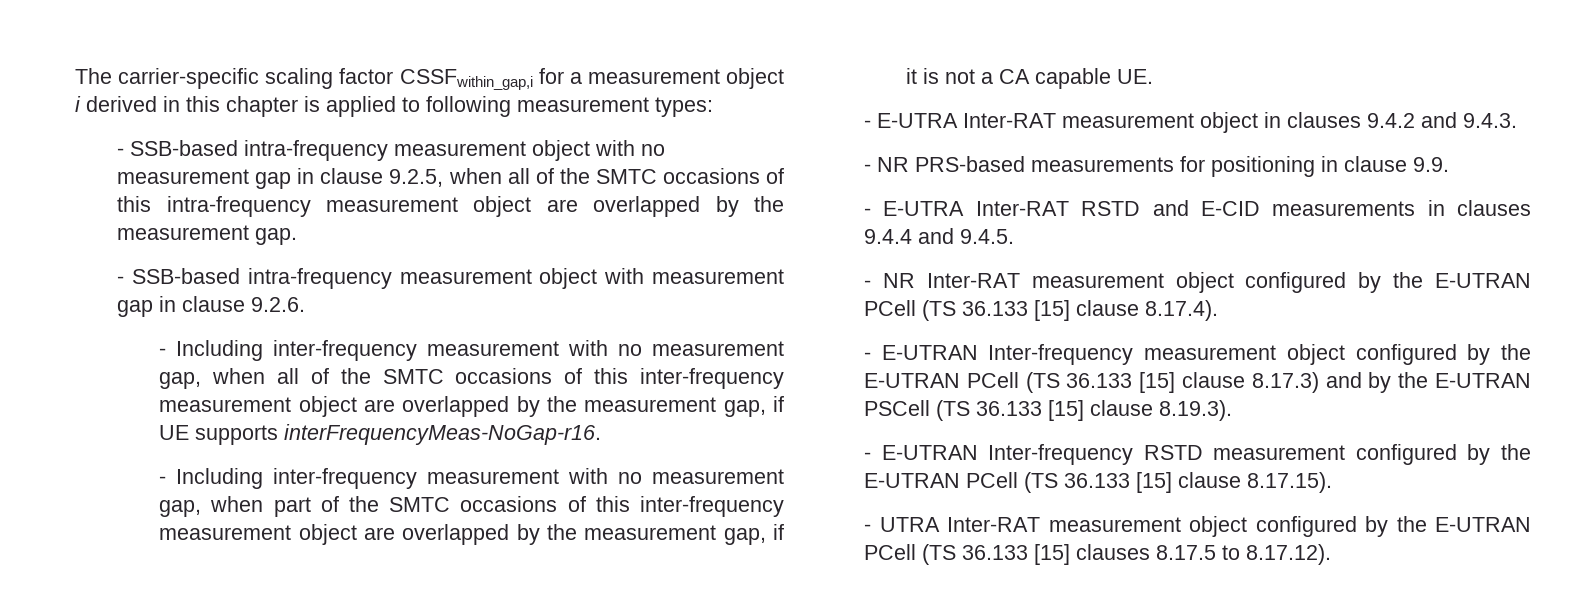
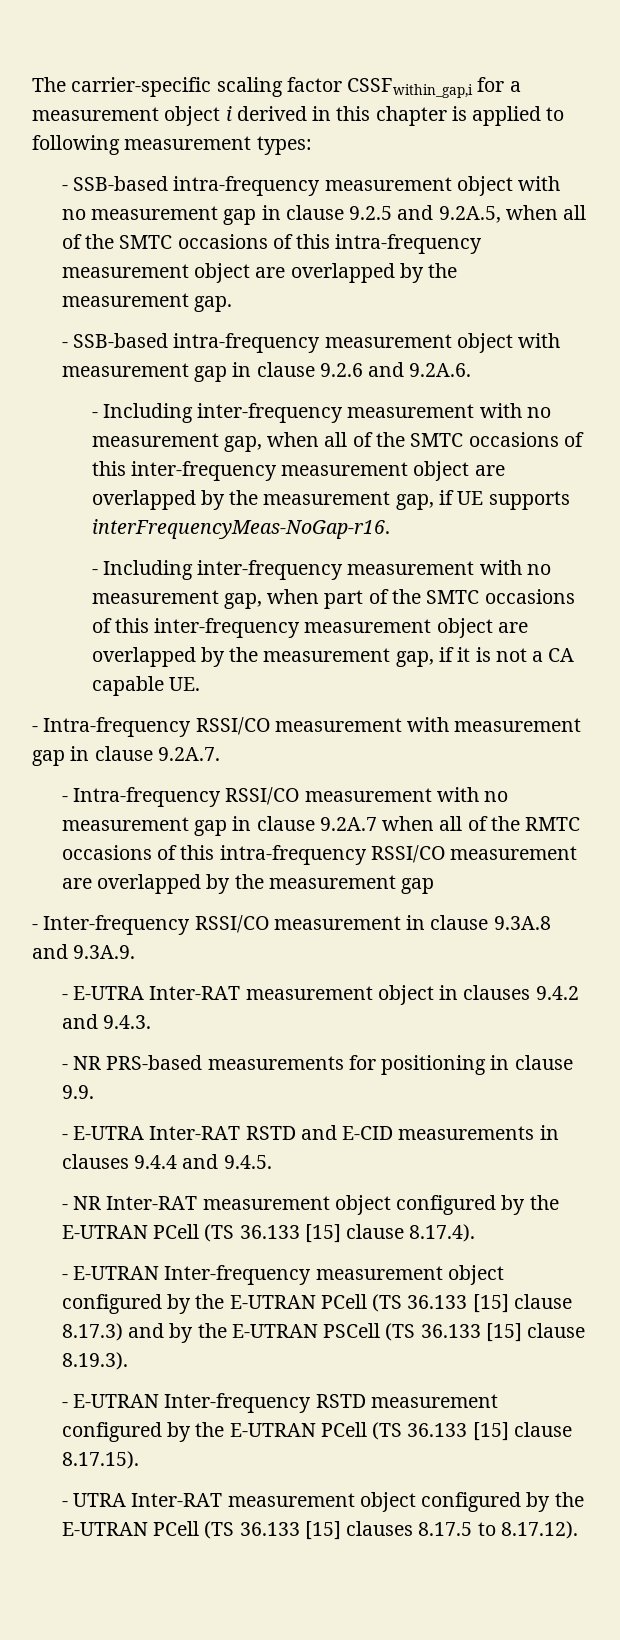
[389,169,444,187] 9.2.5, -> [349,205,501,223] 9.2.5 and 9.2A.5,
[251,297,306,312] 9.2.6. -> [319,362,472,377] 9.2.6 and 9.2A.6.
(1154, 76) none -> [32,717,582,737] [32,746,220,766] [61,787,509,807] [61,816,581,836] [61,845,578,865] [61,874,435,894] [32,915,551,935] [32,944,136,959] // - Intra-frequency RSSI/CO measurement with measurement gap in clause 9.2A.7. // - Intra-frequency RSSI/CO measurement with no measurement gap in clause 9.2A.7 when all of the RMTC occasions of this intra-frequency RSSI/CO measurement are overlapped by the measurement gap // - Inter-frequency RSSI/CO measurement in clause 9.3A.8 and 9.3A.9.

